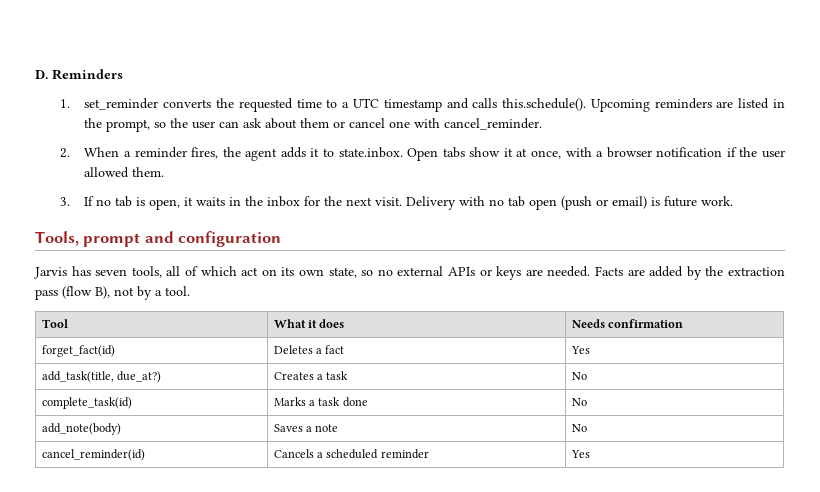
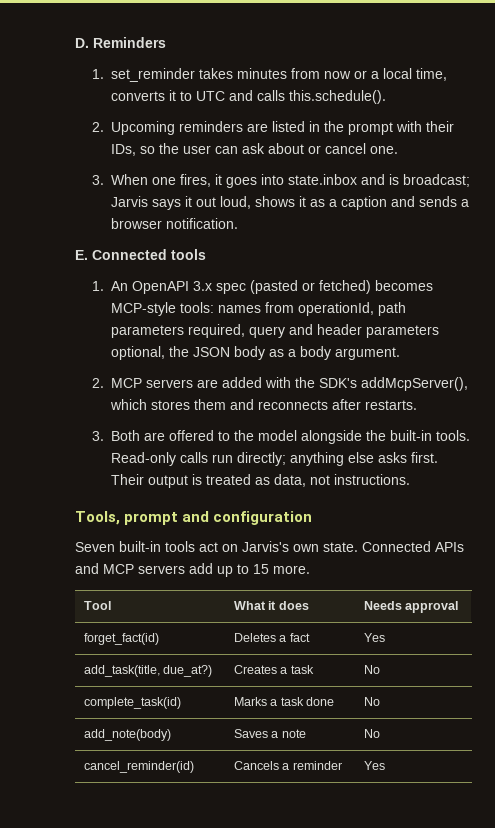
[163,98,442,112] converts the requested time to a UTC timestamp -> [198,68,447,81] [110,90,225,101] takes minutes from now or a local time, converts it to UTC
(587, 104) none -> [91,122,104,132] // 2.
[106,119,151,132] prompt, -> [347,121,454,135] [110,144,136,156] prompt with their IDs,
[300,118,330,128] them -> (304, 148) none
[389,118,543,130] [59,147,785,161] [84,167,165,178] [59,196,734,210] [35,231,282,247] [34,266,786,280] [35,286,190,300] one with cancel_reminder. // 2. When a reminder fires, the agent adds it to state.inbox. Open tabs show it at once, with a browser notification if the user allowed them. // 3. If no tab is open, it waits in the inbox for the next visit. Delivery with no tab open (push or email) is future work. // Tools, prompt and configuration // Jarvis has seven tools, all of which act on its own state, so no external APIs or keys are needed. Facts are added by the extraction pass (flow B), not by a tool. -> [369,146,398,154] [91,174,470,188] [110,196,469,210] [110,218,238,229] [75,249,206,260] [91,280,433,294] [110,302,406,316] [110,324,439,338] [110,346,400,360] [91,377,468,391] [109,399,417,410] [91,430,470,444] [110,452,438,466] [110,474,410,488] [75,511,313,525] [75,541,464,552] [75,563,310,577] one. // 3. When one fires, it goes into state.inbox and is broadcast; Jarvis says it out loud, shows it as a caption and sends a browser notification. // E. Connected tools // 1. An OpenAPI 3.x spec (pasted or fetched) becomes MCP-style tools: names from operationId, path parameters required, query and header parameters optional, the JSON body as a body argument. // 2. MCP servers are added with the SDK's addMcpServer(), which stores them and reconnects after restarts. // 3. Both are offered to the model alongside the built-in tools. Read-only calls run directly; anything else asks first. Their output is treated as data, not instructions. // Tools, prompt and configuration // Seven built-in tools act on Jarvis's own state. Connected APIs and MCP servers add up to 15 more.
[607,319,683,328] confirmation -> [405,601,459,613] approval
[326,449,379,459] scheduled -> (290, 766) none

